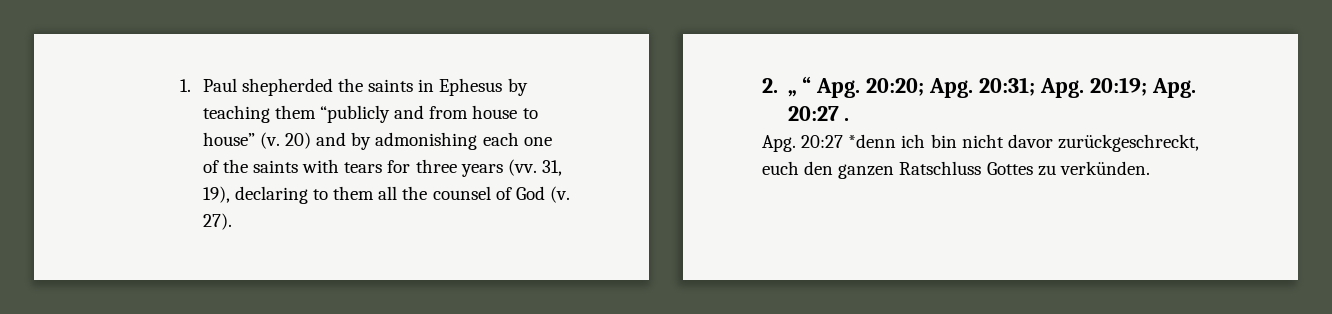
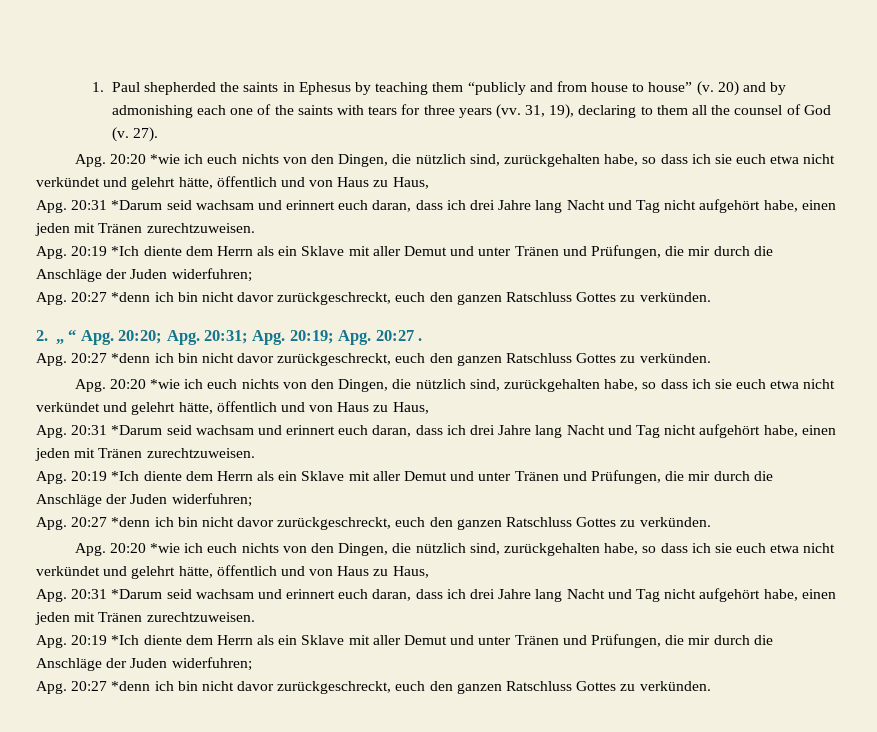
(232, 221) none -> [74,154,836,167] [36,176,429,190] [36,199,836,213] [35,223,255,236] [36,245,773,259] [36,268,252,282] [36,292,711,305] // Apg. 20:20 *wie ich euch nichts von den Dingen, die nützlich sind, zurückgehalten habe, so dass ich sie euch etwa nicht verkündet und gelehrt hätte, öffentlich und von Haus zu Haus, // Apg. 20:31 *Darum seid wachsam und erinnert euch daran, dass ich drei Jahre lang Nacht und Tag nicht aufgehört habe, einen jeden mit Tränen zurechtzuweisen. // Apg. 20:19 *Ich diente dem Herrn als ein Sklave mit aller Demut und unter Tränen und Prüfungen, die mir durch die Anschläge der Juden widerfuhren; // Apg. 20:27 *denn ich bin nicht davor zurückgeschreckt, euch den ganzen Ratschluss Gottes zu verkünden.
(1150, 168) none -> [74,379,836,392] [36,401,429,415] [36,424,836,438] [35,448,255,461] [36,470,773,484] [36,493,252,507] [36,517,711,530] [74,543,836,556] [36,565,429,579] [36,588,836,602] [35,612,255,625] [36,634,773,648] [36,657,252,671] [36,681,711,694] // Apg. 20:20 *wie ich euch nichts von den Dingen, die nützlich sind, zurückgehalten habe, so dass ich sie euch etwa nicht verkündet und gelehrt hätte, öffentlich und von Haus zu Haus, // Apg. 20:31 *Darum seid wachsam und erinnert euch daran, dass ich drei Jahre lang Nacht und Tag nicht aufgehört habe, einen jeden mit Tränen zurechtzuweisen. // Apg. 20:19 *Ich diente dem Herrn als ein Sklave mit aller Demut und unter Tränen und Prüfungen, die mir durch die Anschläge der Juden widerfuhren; // Apg. 20:27 *denn ich bin nicht davor zurückgeschreckt, euch den ganzen Ratschluss Gottes zu verkünden. // Apg. 20:20 *wie ich euch nichts von den Dingen, die nützlich sind, zurückgehalten habe, so dass ich sie euch etwa nicht verkündet und gelehrt hätte, öffentlich und von Haus zu Haus, // Apg. 20:31 *Darum seid wachsam und erinnert euch daran, dass ich drei Jahre lang Nacht und Tag nicht aufgehört habe, einen jeden mit Tränen zurechtzuweisen. // Apg. 20:19 *Ich diente dem Herrn als ein Sklave mit aller Demut und unter Tränen und Prüfungen, die mir durch die Anschläge der Juden widerfuhren; // Apg. 20:27 *denn ich bin nicht davor zurückgeschreckt, euch den ganzen Ratschluss Gottes zu verkünden.

